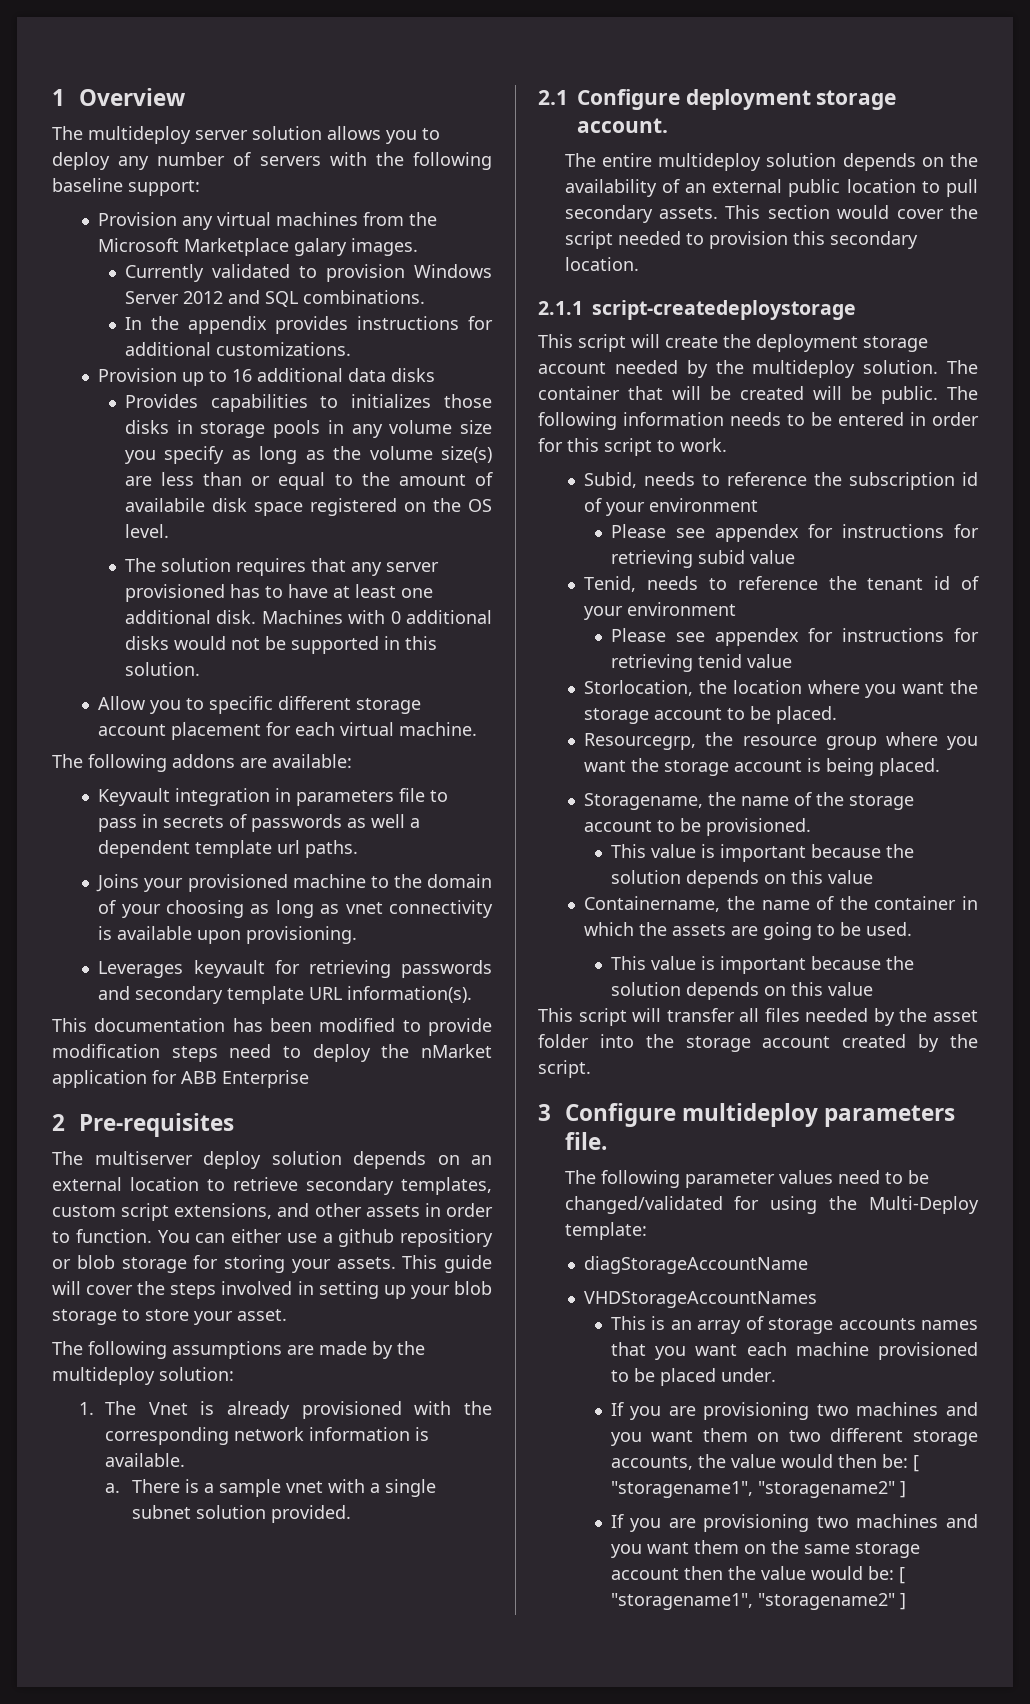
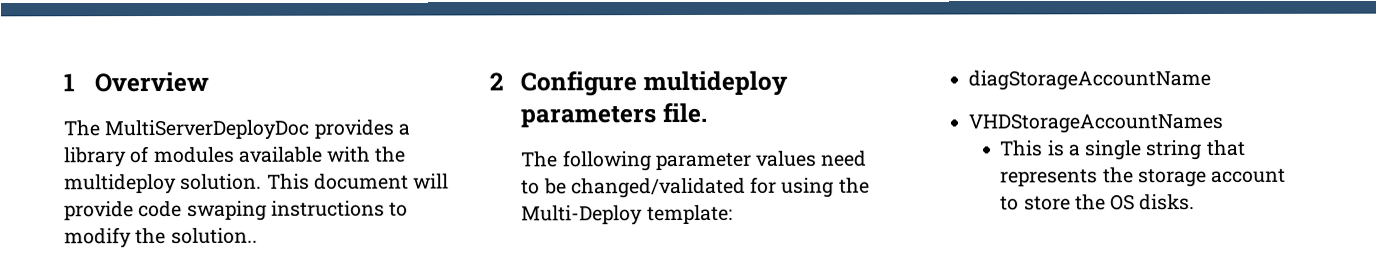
[88,126,440,144] [52,152,493,170] [52,178,200,196] [98,212,438,230] [98,238,419,256] [124,264,492,282] [124,290,425,307] [124,316,493,334] [124,342,351,356] [98,368,436,386] [124,394,492,412] [124,420,493,438] [124,446,493,464] [124,472,494,490] [124,498,493,516] [124,524,169,538] [124,558,439,576] [124,584,433,602] [124,610,493,624] [124,636,437,654] [124,662,200,676] [98,696,422,714] [98,722,478,740] [52,754,352,772] [98,788,449,806] [98,814,421,832] [98,840,359,858] [96,874,492,892] [98,900,493,918] [98,926,358,944] [98,960,492,978] [98,986,473,1004] [52,1018,492,1036] [52,1044,493,1062] [52,1070,309,1088] [52,1113,234,1137] [52,1151,492,1169] [52,1177,492,1195] [52,1203,494,1221] [52,1229,493,1247] [52,1255,492,1273] [52,1281,492,1299] [52,1309,287,1325] [52,1341,425,1359] [52,1367,234,1385] [78,1401,492,1419] [105,1427,430,1445] [105,1453,186,1467] [105,1479,436,1497] [131,1505,351,1523] [538,89,897,110] [577,118,668,133] [564,153,978,171] [564,179,978,197] [564,205,978,223] [564,231,918,249] [564,257,639,271] [538,300,856,320] [538,334,928,352] [538,360,978,378] [538,386,978,404] [538,412,979,430] [538,438,727,456] [584,472,978,490] [584,498,759,516] [610,524,979,542] [610,550,795,568] [584,576,979,592] [584,602,737,620] [610,628,979,646] [610,654,792,672] [584,680,978,698] [584,706,838,724] [584,732,978,750] [584,758,941,776] [584,792,915,810] [584,818,812,836] [610,844,914,862] [610,870,873,888] [584,896,978,912] [584,922,913,940] [610,956,914,974] [610,982,873,1000] [538,1008,978,1026] [538,1034,978,1052] [538,1060,591,1078] [538,1104,551,1121] multideploy server solution allows you to deploy any number of servers with the following baseline support: // Provision any virtual machines from the Microsoft Marketplace galary images. // Currently validated to provision Windows Server 2012 and SQL combinations. // In the appendix provides instructions for additional customizations. // Provision up to 16 additional data disks // Provides capabilities to initializes those disks in storage pools in any volume size you specify as long as the volume size(s) are less than or equal to the amount of availabile disk space registered on the OS level. // The solution requires that any server provisioned has to have at least one additional disk. Machines with 0 additional disks would not be supported in this solution. // Allow you to specific different storage account placement for each virtual machine. // The following addons are available: // Keyvault integration in parameters file to pass in secrets of passwords as well a dependent template url paths. // Joins your provisioned machine to the domain of your choosing as long as vnet connectivity is available upon provisioning. // Leverages keyvault for retrieving passwords and secondary template URL information(s). // This documentation has been modified to provide modification steps need to deploy the nMarket application for ABB Enterprise // 2 Pre-requisites // The multiserver deploy solution depends on an external location to retrieve secondary templates, custom script extensions, and other assets in order to function. You can either use a github repositiory or blob storage for storing your assets. This guide will cover the steps involved in setting up your blob storage to store your asset. // The following assumptions are made by the multideploy solution: // 1. The Vnet is already provisioned with the corresponding network information is available. // a. There is a sample vnet with a single subnet solution provided. // 2.1 Configure deployment storage account. // The entire multideploy solution depends on the availability of an external public location to pull secondary assets. This section would cover the script needed to provision this secondary location. // 2.1.1 script-createdeploystorage // This script will create the deployment storage account needed by the multideploy solution. The container that will be created will be public. The following information needs to be entered in order for this script to work. // Subid, needs to reference the subscription id of your environment // Please see appendex for instructions for retrieving subid value // Tenid, needs to reference the tenant id of your environment // Please see appendex for instructions for retrieving tenid value // Storlocation, the location where you want the storage account to be placed. // Resourcegrp, the resource group where you want the storage account is being placed. // Storagename, the name of the storage account to be provisioned. // This value is important because the solution depends on this value // Containername, the name of the container in which the assets are going to be used. // This value is important because the solution depends on this value // This script will transfer all files needed by the asset folder into the storage account created by the script. // 3 -> [104,119,410,141] [64,146,407,168] [64,173,450,195] [64,200,409,221] [64,227,258,249] [489,72,504,91] MultiServerDeployDoc provides a library of modules available with the multideploy solution. This document will provide code swaping instructions to modify the solution.. // 2
[670,1316,978,1334] [610,1342,978,1360] [610,1368,776,1386] [610,1402,978,1420] [610,1428,978,1446] [610,1454,919,1472] [610,1481,906,1498] [610,1514,978,1532] [610,1540,920,1558] [610,1566,905,1584] [610,1593,906,1610] an array of storage accounts names that you want each machine provisioned to be placed under. // If you are provisioning two machines and you want them on two different storage accounts, the value would then be: [ "storagename1", "storagename2" ] // If you are provisioning two machines and you want them on the same storage account then the value would be: [ "storagename1", "storagename2" ] -> [1068,139,1246,161] [1000,167,1287,188] [1000,194,1196,211] a single string that represents the storage account to store the OS disks.

